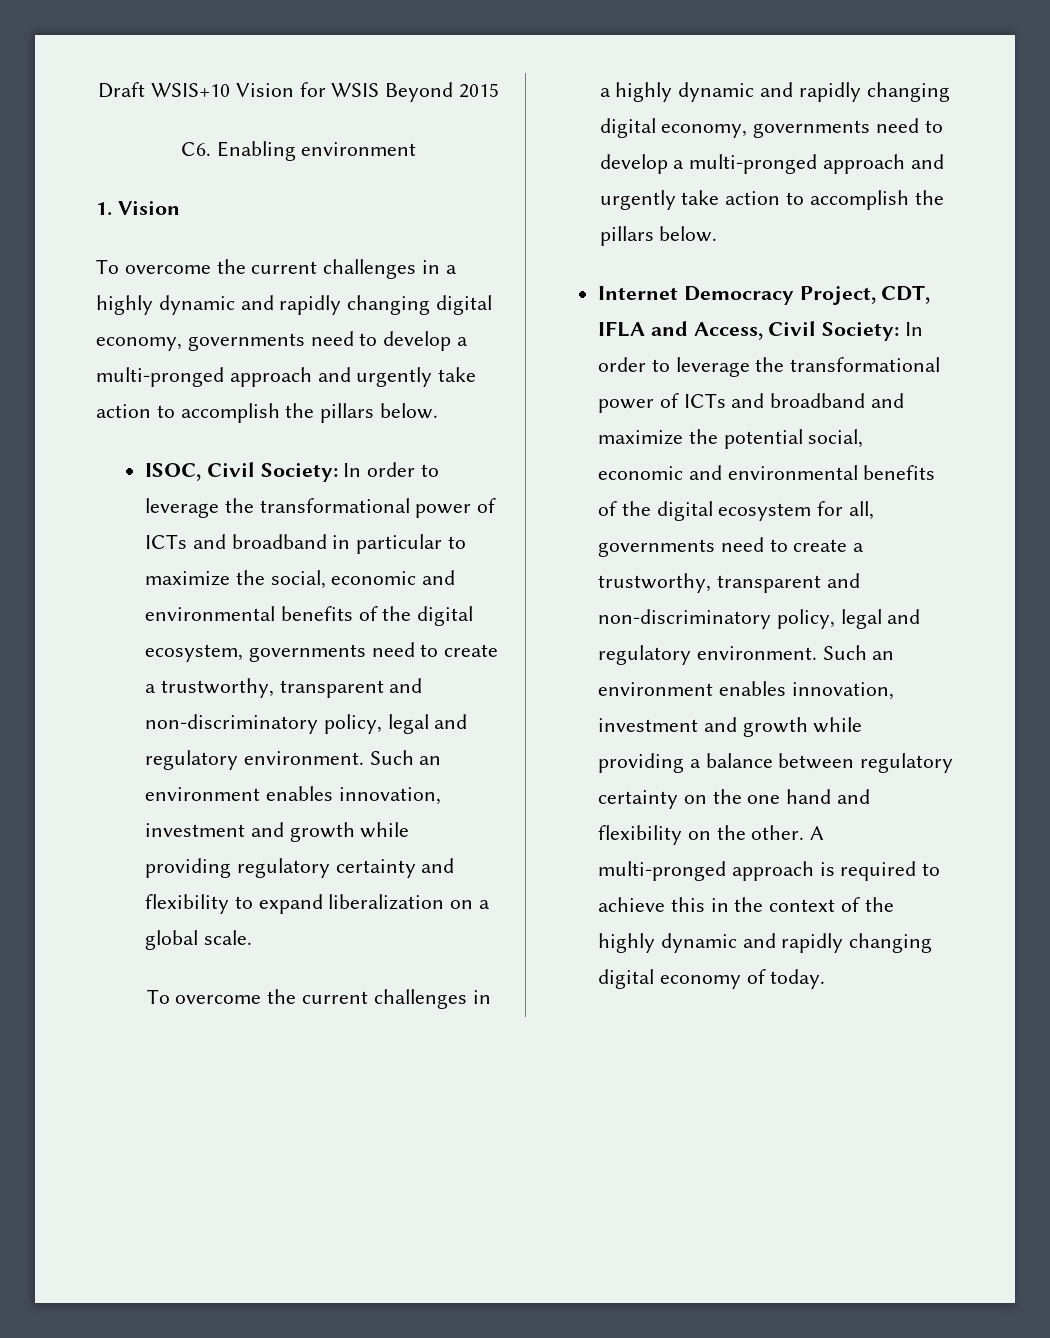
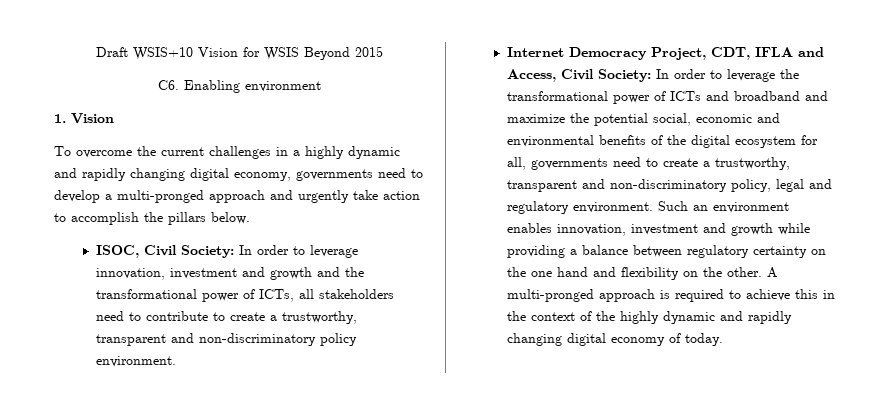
[224,498,497,518] [144,534,466,554] [144,570,456,589] [144,606,474,626] [144,642,499,662] [144,678,423,698] [144,714,468,734] [144,750,442,770] [144,786,441,805] [144,822,410,842] [144,858,455,878] [144,894,490,914] [144,930,252,950] [146,989,491,1009] [599,82,950,102] [599,118,943,138] [599,154,944,174] [599,190,944,210] [599,226,718,246] the transformational power of ICTs and broadband in particular to maximize the social, economic and environmental benefits of the digital ecosystem, governments need to create a trustworthy, transparent and non-discriminatory policy, legal and regulatory environment. Such an environment enables innovation, investment and growth while providing regulatory certainty and flexibility to expand liberalization on a global scale. // To overcome the current challenges in a highly dynamic and rapidly changing digital economy, governments need to develop a multi-pronged approach and urgently take action to accomplish the pillars below. -> [95,267,364,280] [95,289,394,302] [95,311,357,324] [95,333,357,346] [95,356,176,367] innovation, investment and growth and the transformational power of ICTs, all stakeholders need to contribute to create a trustworthy, transparent and non-discriminatory policy environment.

